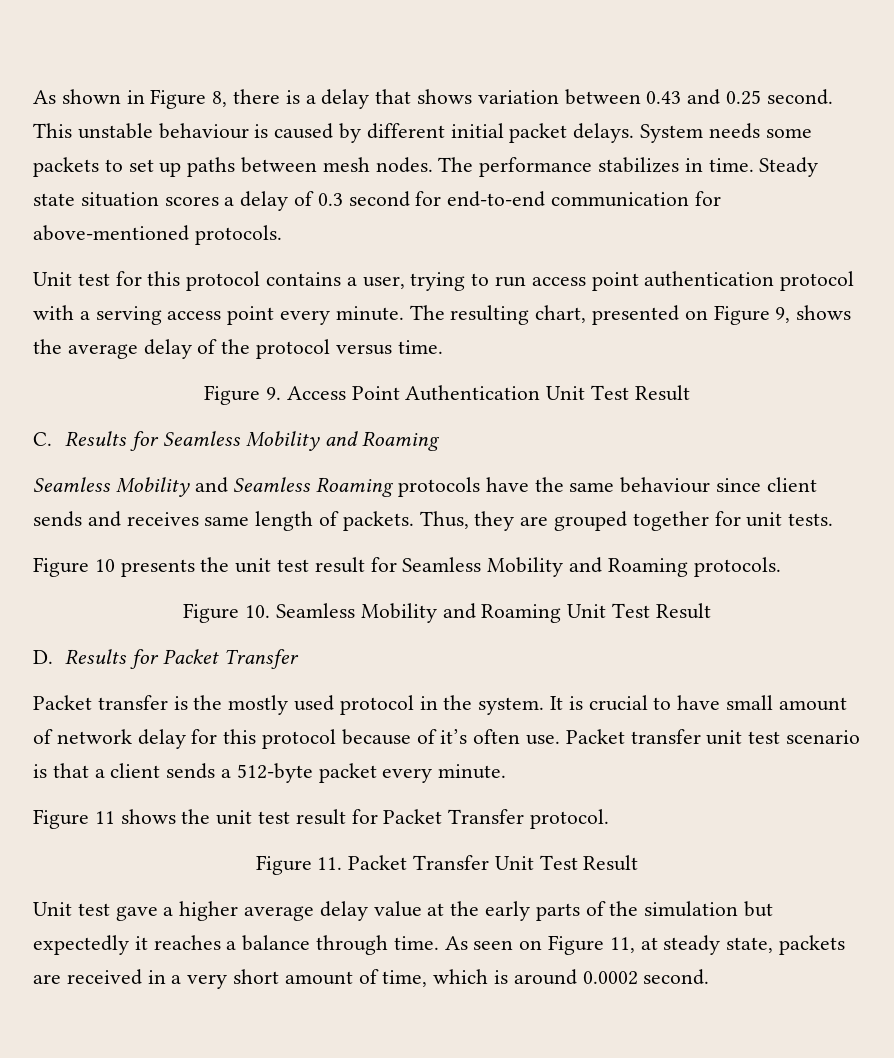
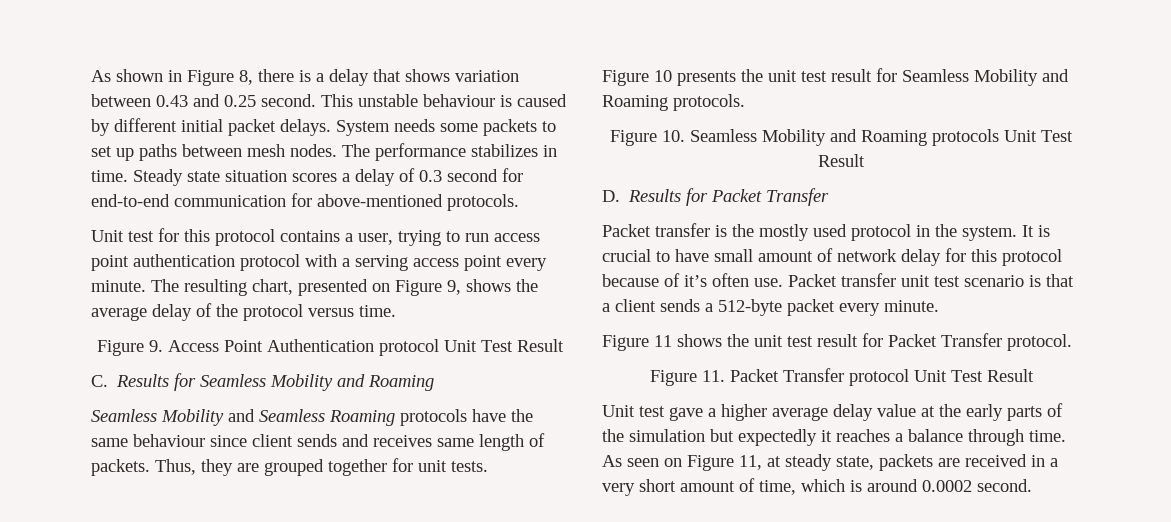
(541, 393) none -> [379,339,439,356] protocol
(562, 613) none -> [932,129,999,146] protocols
(489, 862) none -> [848,369,909,386] protocol

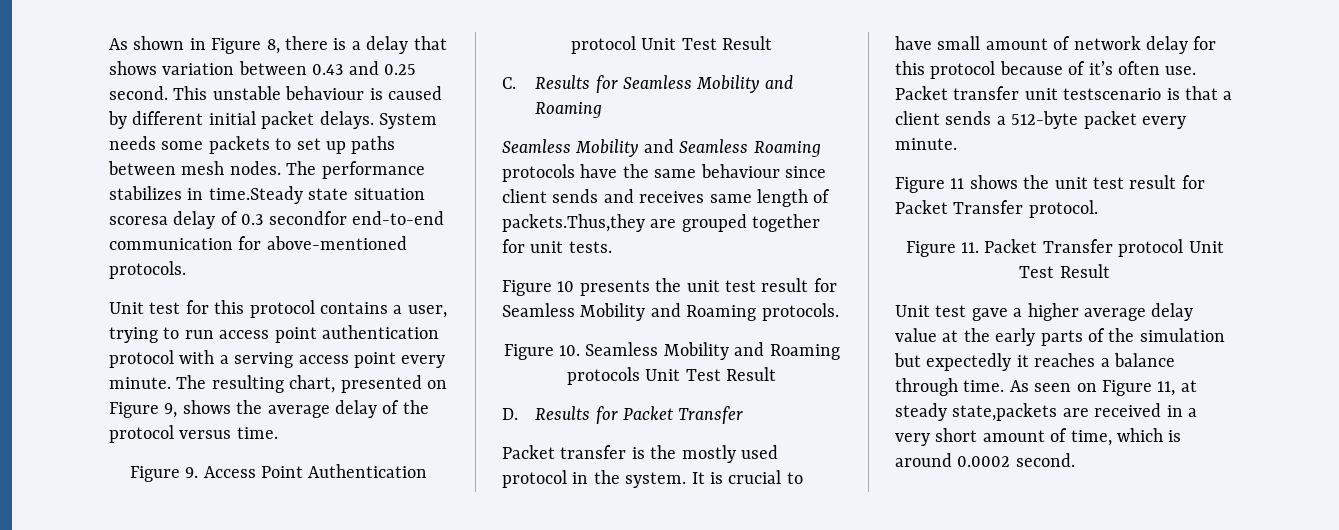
[91,169,350,186] time. Steady state situation scores a -> [208,186,425,204] [109,216,168,225] time.Steady state situation scoresa
[447,168,523,182] second for -> [268,211,347,225] secondfor
[91,459,233,476] packets. Thus, they -> [502,214,645,232] packets.Thus,they
[934,275,1024,287] test scenario -> [1063,88,1162,100] testscenario
[836,454,933,471] state, packets -> [952,403,1058,421] state,packets

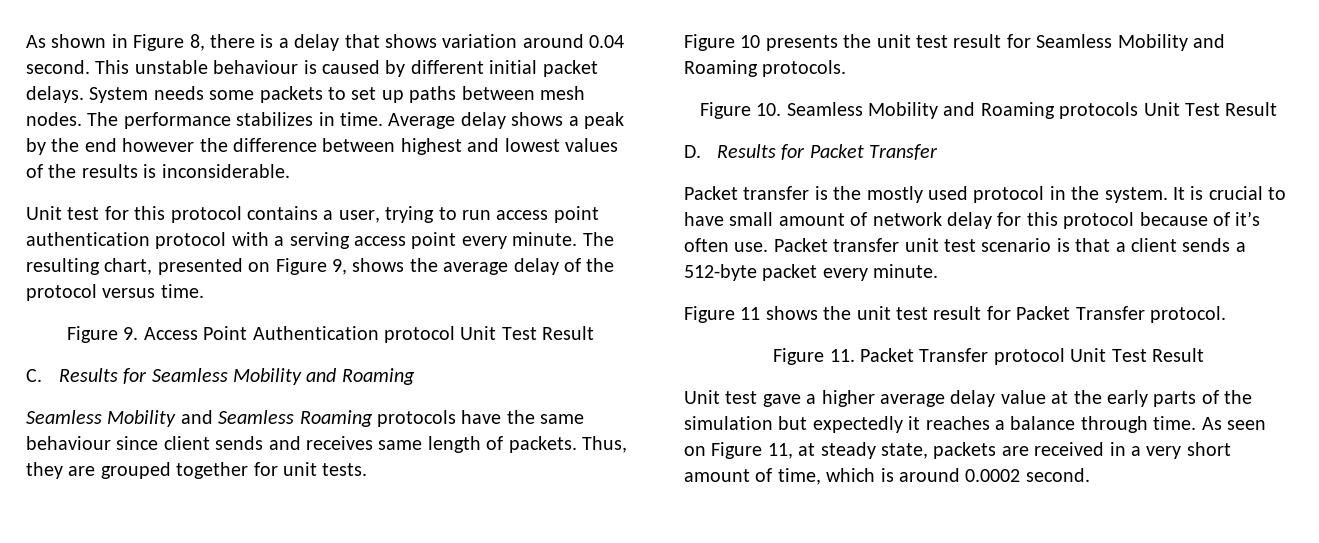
[238,61,416,75] between 0.43 and 0.25 -> [522,34,625,48] around 0.04
[208,186,425,204] [109,211,444,229] [109,236,407,250] [109,261,186,279] time.Steady state situation scoresa delay of 0.3 secondfor end-to-end communication for above-mentioned protocols. -> [340,112,624,129] [26,138,618,155] [26,164,290,178] time. Average delay shows a peak by the end however the difference between highest and lowest values of the results is inconsiderable.
[502,214,645,232] packets.Thus,they -> [508,436,627,453] [26,462,63,479] packets. Thus, they
[1063,88,1162,100] testscenario -> [944,238,1052,252] test scenario
[952,403,1058,421] state,packets -> [881,442,997,459] state, packets

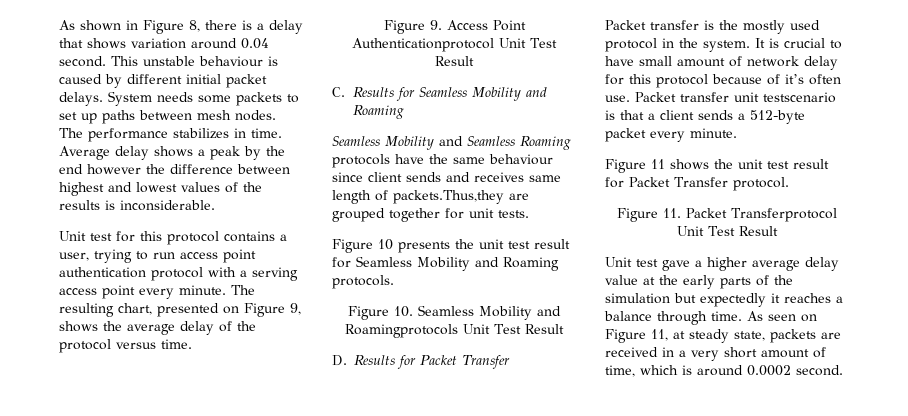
[252,326,455,343] Authentication protocol -> [352,38,495,52] Authenticationprotocol
[508,436,627,453] [26,462,63,479] packets. Thus, they -> [393,190,504,204] packets.Thus,they
[980,102,1139,119] Roaming protocols -> [345,324,459,338] Roamingprotocols
[944,238,1052,252] test scenario -> [763,92,836,103] testscenario
[919,348,1065,365] Transfer protocol -> [731,208,838,222] Transferprotocol

